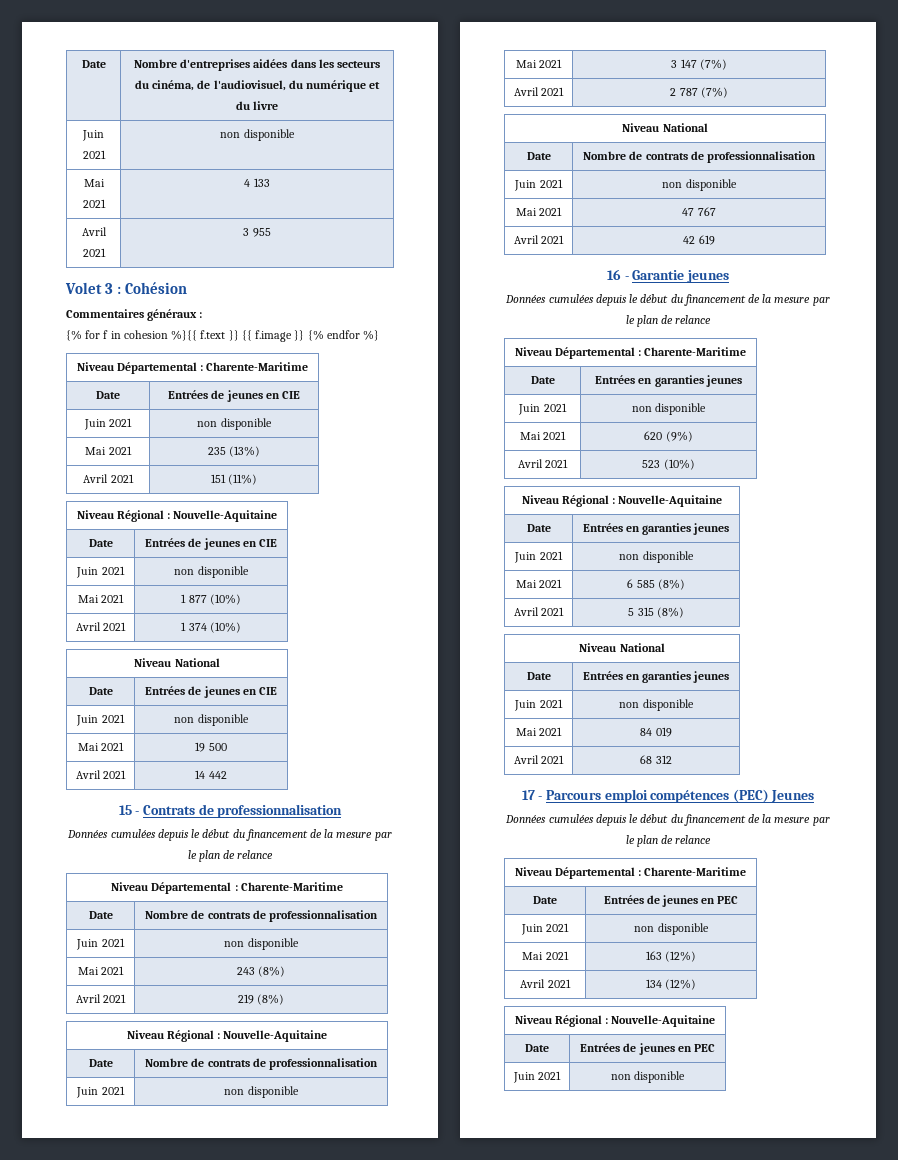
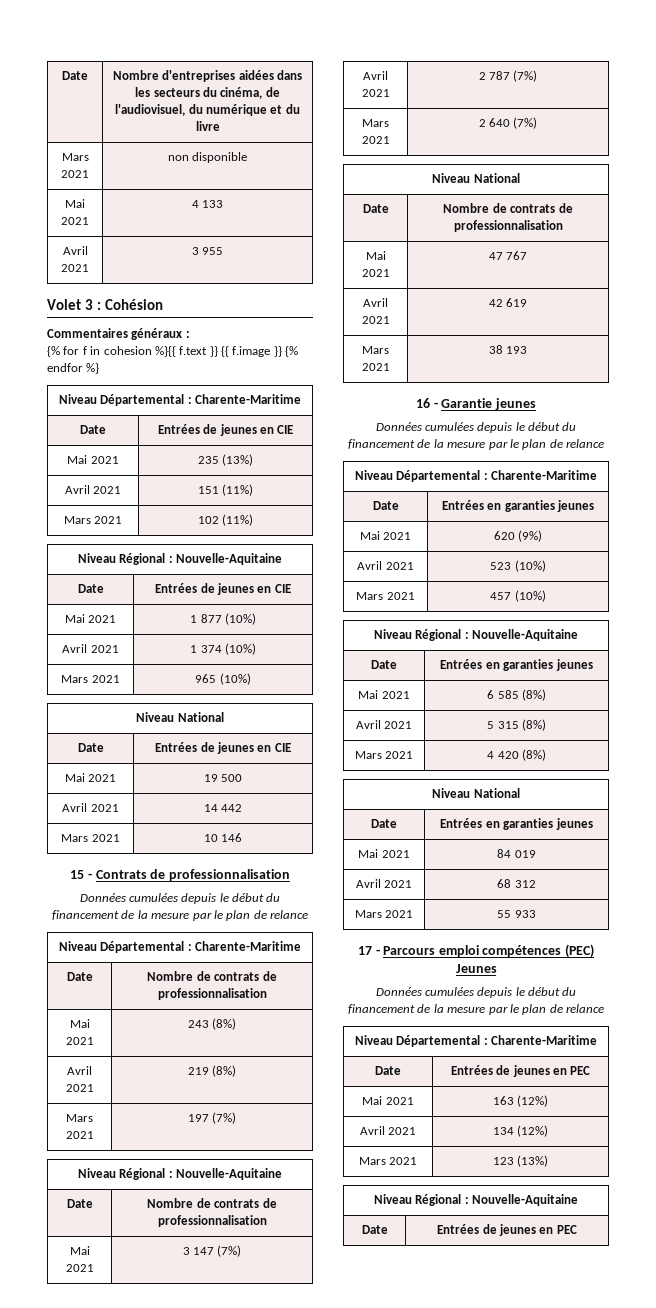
[82,130,104,141] Juin -> [61,153,89,161] Mars
[83,418,133,430] [197,418,272,430] // Juin 2021 | non disponible -> (294, 429) none
(258, 479) none -> [63,516,123,524] [197,514,254,526] // Mars 2021 | 102 (11%)
[76,566,125,578] [174,566,249,578] // Juin 2021 | non disponible -> (291, 588) none
(241, 627) none -> [61,675,120,683] [195,673,251,685] // Mars 2021 | 965 (10%)
[76,714,125,726] [174,714,249,726] // Juin 2021 | non disponible -> (291, 747) none
(227, 775) none -> [61,834,120,842] [203,833,243,842] // Mars 2021 | 10 146
[76,938,125,950] [224,938,299,950] // Juin 2021 | non disponible -> (267, 994) none
(285, 999) none -> [66,1114,93,1122] [65,1131,94,1139] [187,1112,237,1124] // Mars 2021 | 197 (7%)
[76,1086,125,1098] [224,1086,299,1098] // Juin 2021 | non disponible -> (267, 1221) none
(728, 92) none -> [362,119,389,127] [361,136,390,144] [478,117,538,129] // Mars 2021 | 2 640 (7%)
[514,179,563,191] [662,179,737,191] // Juin 2021 | non disponible -> (563, 226) none
(715, 240) none -> [362,346,389,354] [361,363,390,371] [488,345,528,354] // Mars 2021 | 38 193
[518,403,567,415] [631,403,707,415] // Juin 2021 | non disponible -> (595, 506) none
(695, 464) none -> [356,592,415,600] [490,590,546,602] // Mars 2021 | 457 (10%)
[514,551,563,563] [619,551,694,563] // Juin 2021 | non disponible -> (593, 665) none
(684, 612) none -> [354,751,414,759] [487,749,546,761] // Mars 2021 | 4 420 (8%)
[514,699,563,711] [619,699,694,711] // Juin 2021 | non disponible -> (593, 824) none
(672, 759) none -> [354,910,414,918] [497,910,536,918] // Mars 2021 | 55 933
[520,923,570,935] [634,923,709,935] // Juin 2021 | non disponible -> (591, 1070) none
(697, 984) none -> [358,1157,418,1165] [492,1155,549,1167] // Mars 2021 | 123 (13%)
[512,1071,562,1083] [610,1071,686,1083] // Juin 2021 | non disponible -> (577, 1229) none

